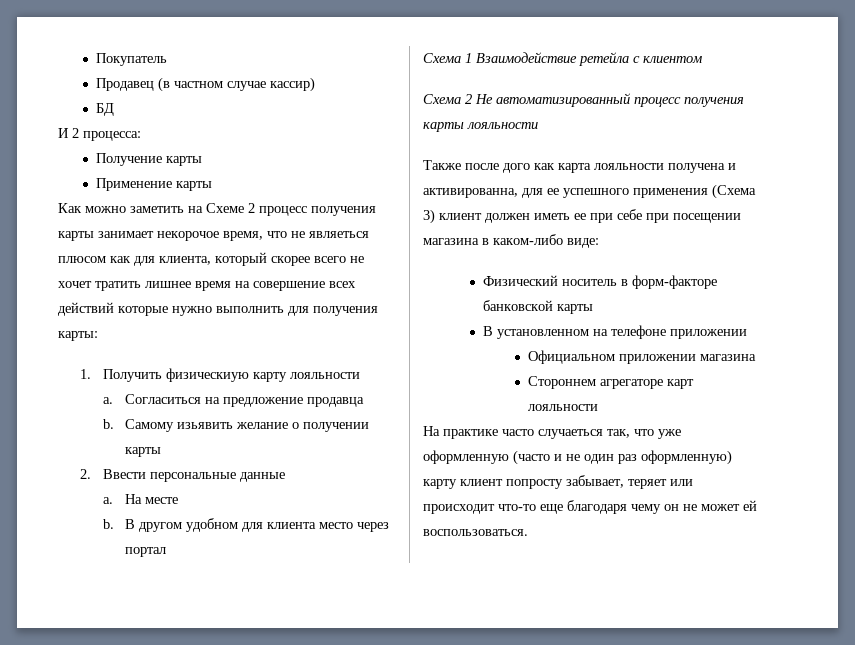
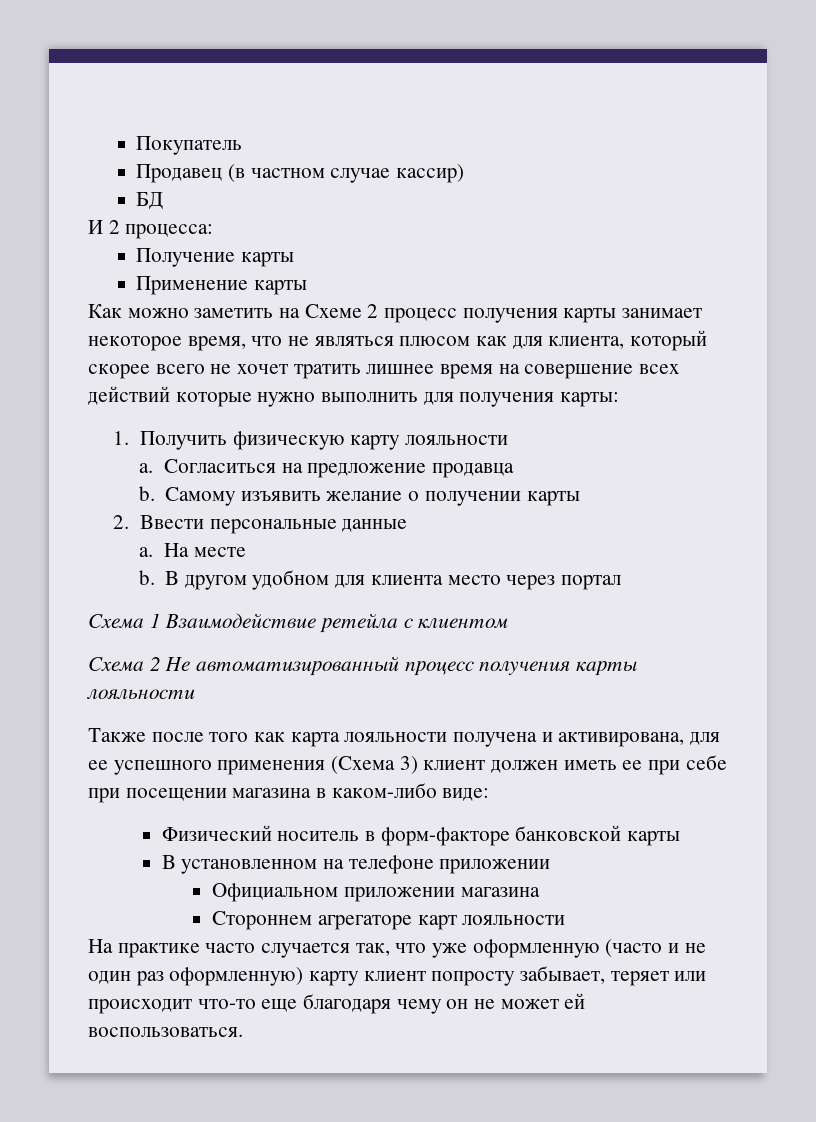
[157,231,219,241] некорочое -> [88,336,182,351] некоторое
[309,231,369,238] являеться -> [314,336,394,346] являться
[165,368,249,382] физическиую -> [232,431,345,450] физическую
[176,422,233,429] изьявить -> [240,491,321,501] изъявить
[503,163,530,173] дого -> [209,732,249,742] того
[423,188,518,198] активированна, -> [558,732,685,747] активирована,
[538,429,603,439] случаеться -> [261,943,351,958] случается

